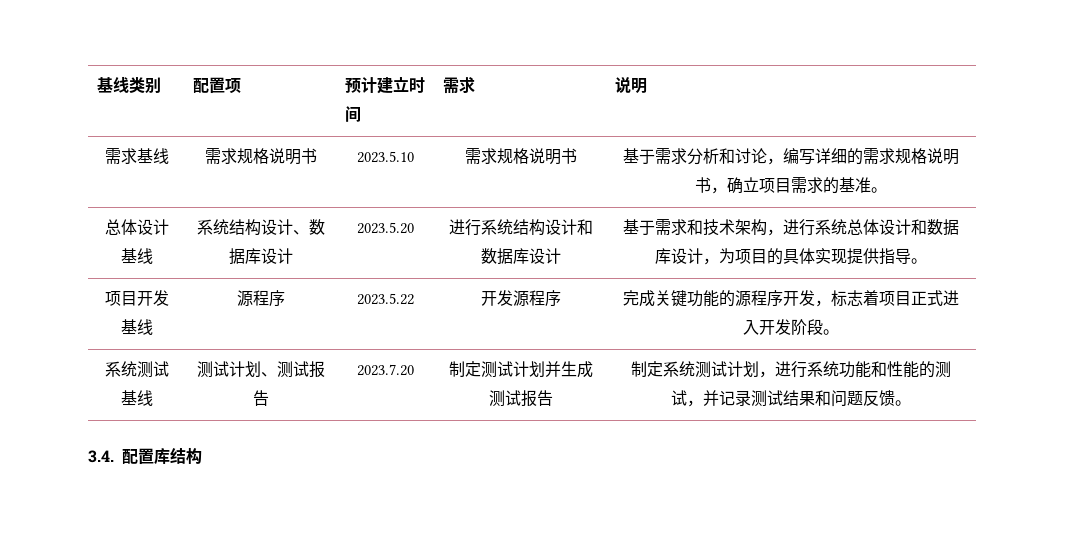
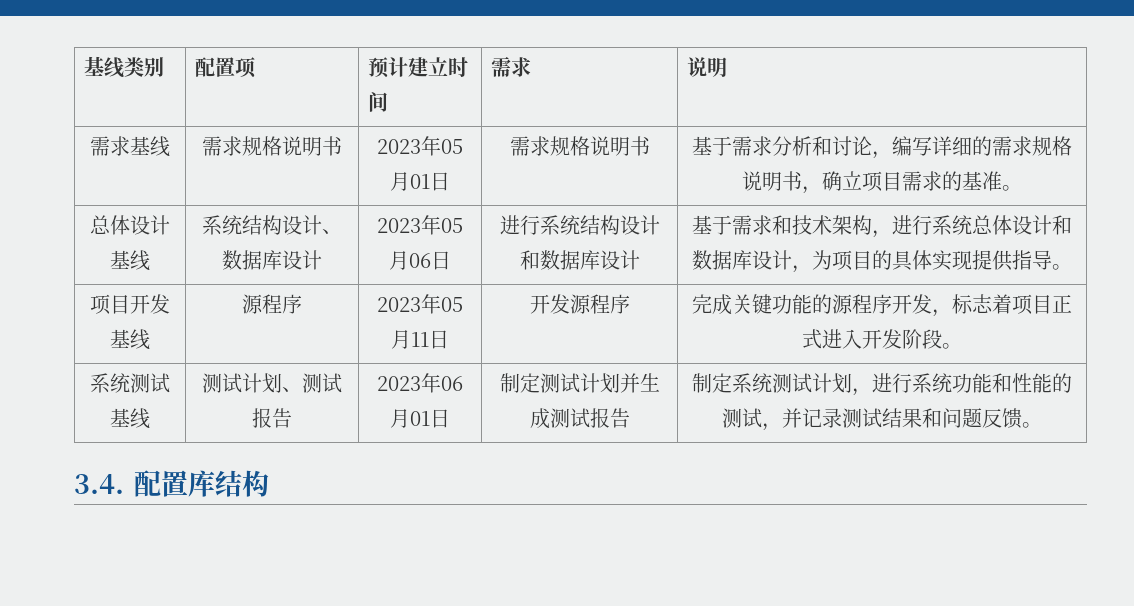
[357,151,414,163] 2023.5.10 -> [377,136,463,156] [390,172,450,191] 2023年05月01日
[357,222,414,234] 2023.5.20 -> [377,215,463,235] [389,251,451,270] 2023年05月06日
[357,293,414,305] 2023.5.22 -> [377,294,463,314] [391,330,449,349] 2023年05月11日
[357,364,414,376] 2023.7.20 -> [377,373,463,393] [390,409,450,428] 2023年06月01日

